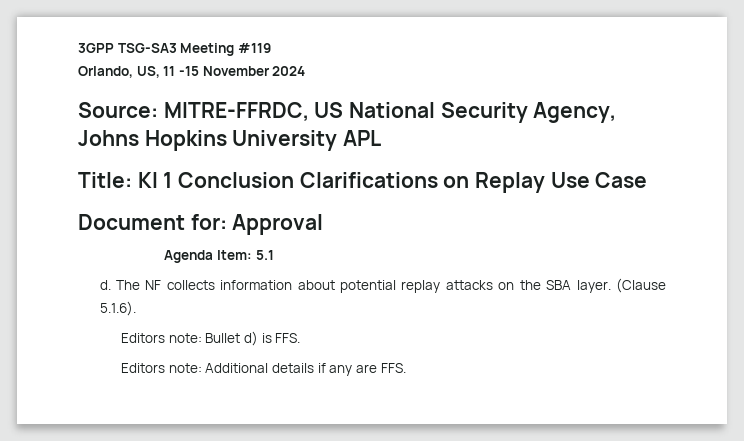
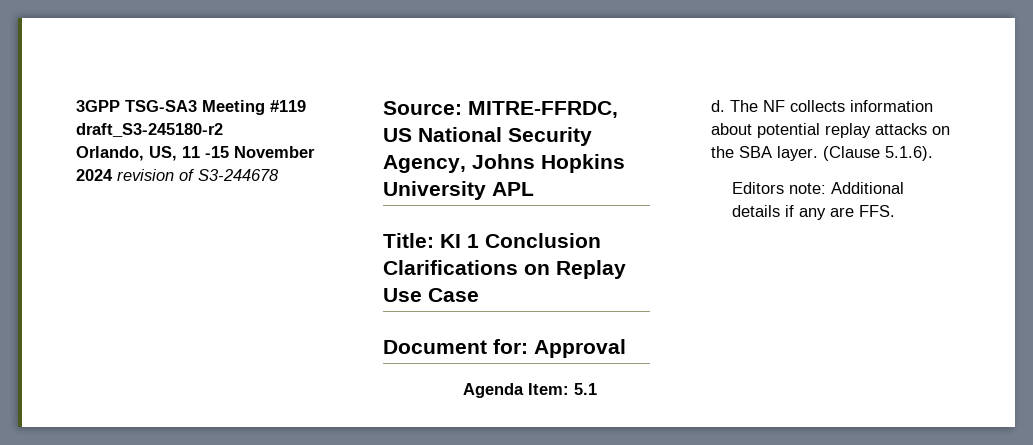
(271, 48) none -> [76,123,223,137] draft_S3-245180-r2
(306, 71) none -> [117,169,279,181] revision of S3-244678
[121,331,301,346] // Editors note: Bullet d) is FFS. -> (934, 153) none

